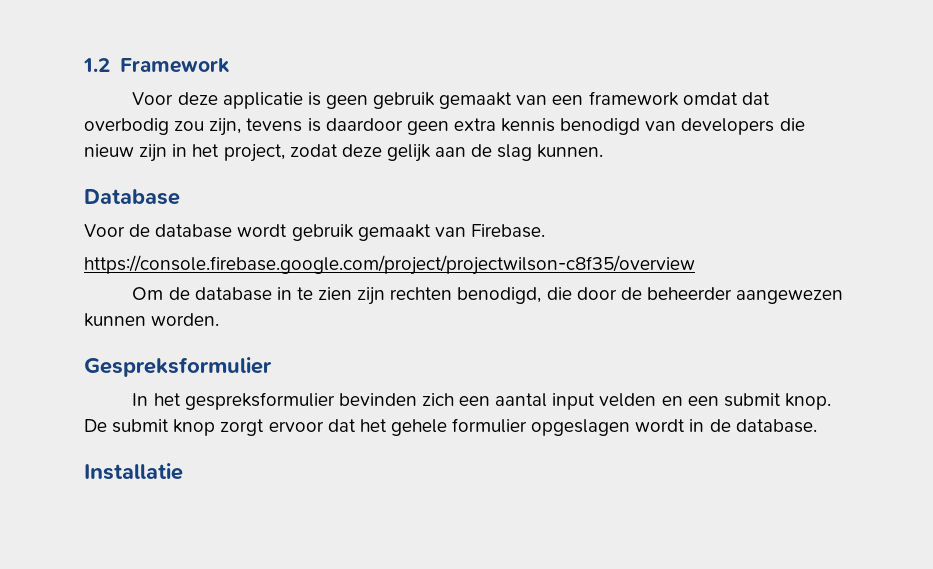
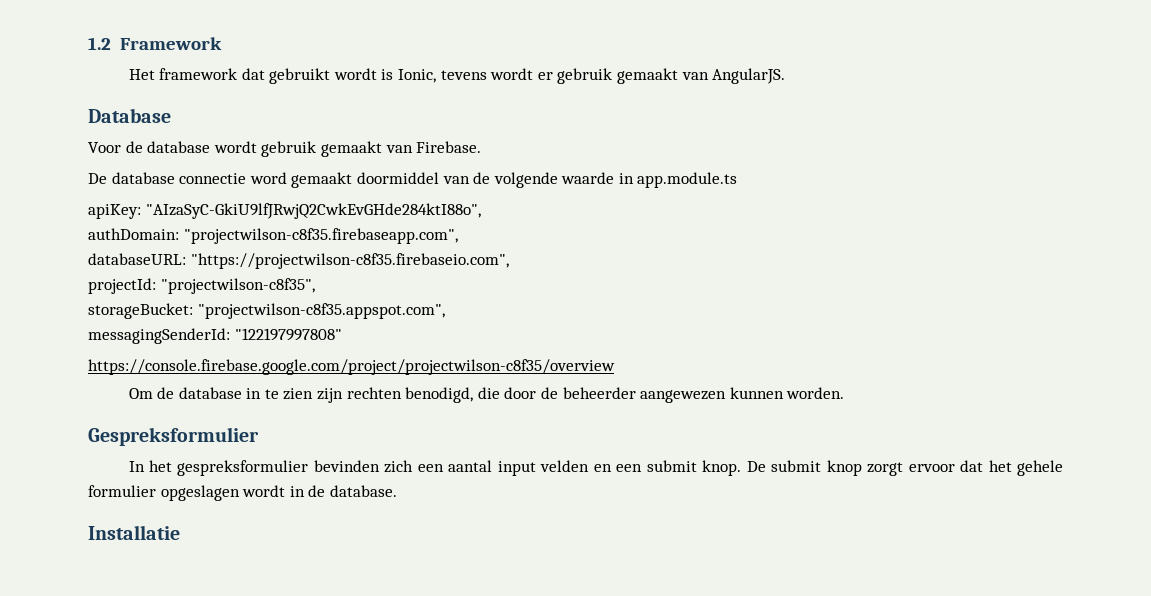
[132,91,770,109] [84,118,805,136] [84,144,604,162] Voor deze applicatie is geen gebruik gemaakt van een framework omdat dat overbodig zou zijn, tevens is daardoor geen extra kennis benodigd van developers die nieuw zijn in het project, zodat deze gelijk aan de slag kunnen. -> [128,68,786,84] Het framework dat gebruikt wordt is Ionic, tevens wordt er gebruik gemaakt van AngularJS.
(545, 231) none -> [88,172,738,188] [88,203,481,219] [88,228,458,244] [88,253,509,269] [88,278,315,294] [88,303,445,319] [88,328,342,344] // De database connectie word gemaakt doormiddel van de volgende waarde in app.module.ts // apiKey: "AIzaSyC-GkiU9lfJRwjQ2CwkEvGHde284ktI88o", // authDomain: "projectwilson-c8f35.firebaseapp.com", // databaseURL: "https://projectwilson-c8f35.firebaseio.com", // projectId: "projectwilson-c8f35", // storageBucket: "projectwilson-c8f35.appspot.com", // messagingSenderId: "122197997808"

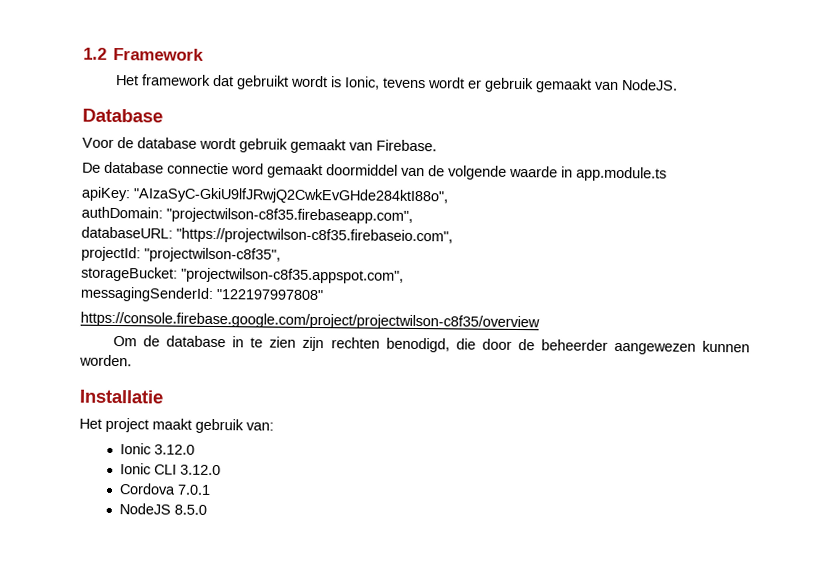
[712,68,786,84] AngularJS. -> [622,79,679,91] NodeJS.
[88,427,259,446] [128,460,1063,476] [88,485,397,501] [88,525,180,540] Gespreksformulier // In het gespreksformulier bevinden zich een aantal input velden en een submit knop. De submit knop zorgt ervoor dat het gehele formulier opgeslagen wordt in de database. // Installatie -> [79,389,163,404] [79,417,274,434] [120,443,196,455] [120,463,222,476] [119,483,212,495] [119,503,208,515] Installatie // Het project maakt gebruik van: // Ionic 3.12.0 // Ionic CLI 3.12.0 // Cordova 7.0.1 // NodeJS 8.5.0

